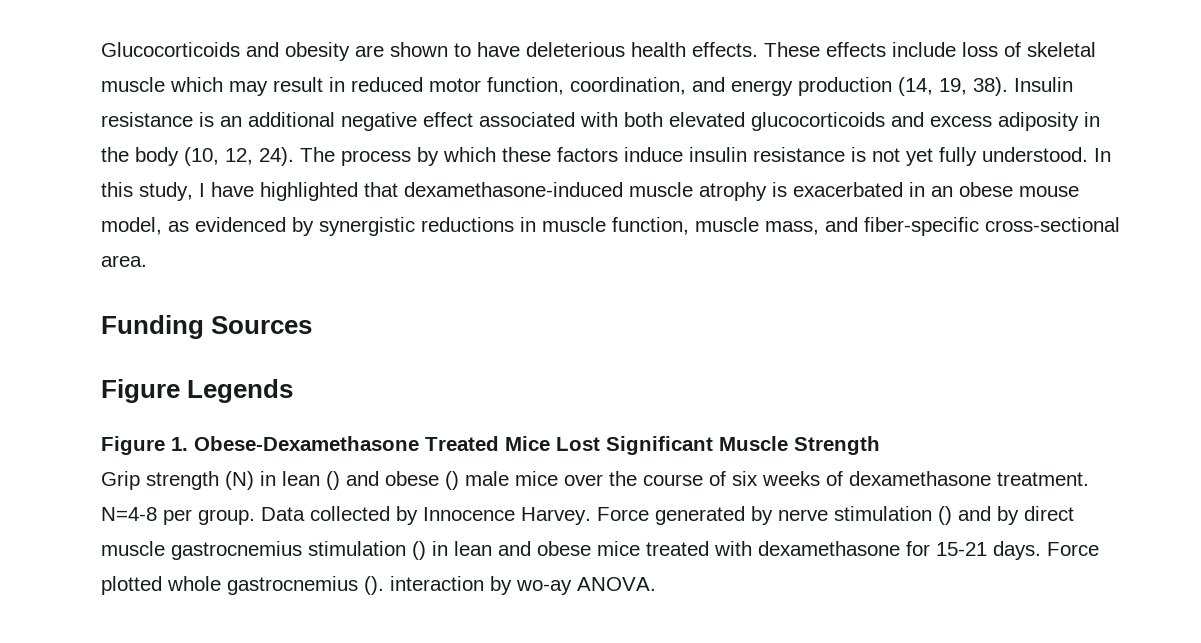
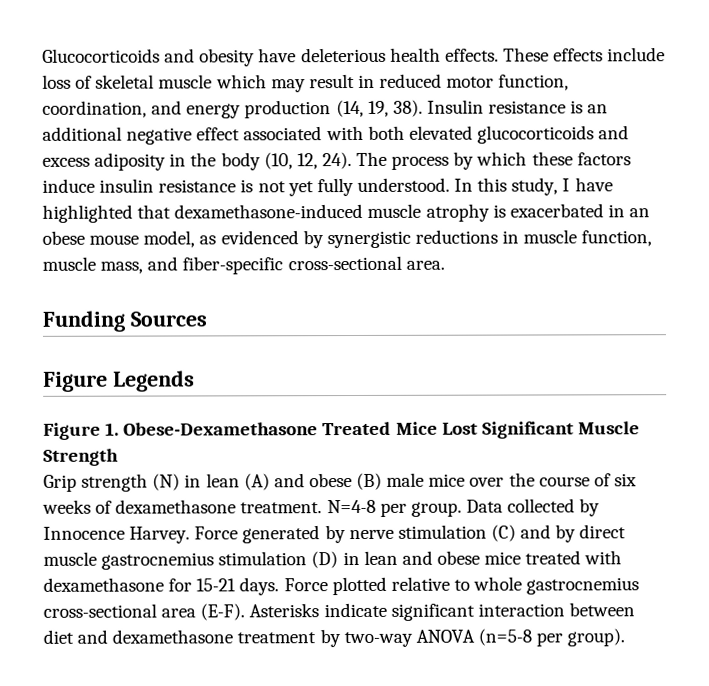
[355,42,471,57] are shown to -> (256, 57) none
[326,471,459,490] () and obese () -> [243,472,383,491] (A) and obese (B)
[938,506,952,525] () -> [490,524,516,542] (C)
[412,541,426,560] () -> [311,551,339,569] (D)
[167,576,656,595] whole gastrocnemius (). interaction by wo-ay ANOVA. -> [390,576,640,595] [43,602,635,621] [43,628,626,648] relative to whole gastrocnemius cross-sectional area (E-F). Asterisks indicate significant interaction between diet and dexamethasone treatment by two-way ANOVA (n=5-8 per group).

